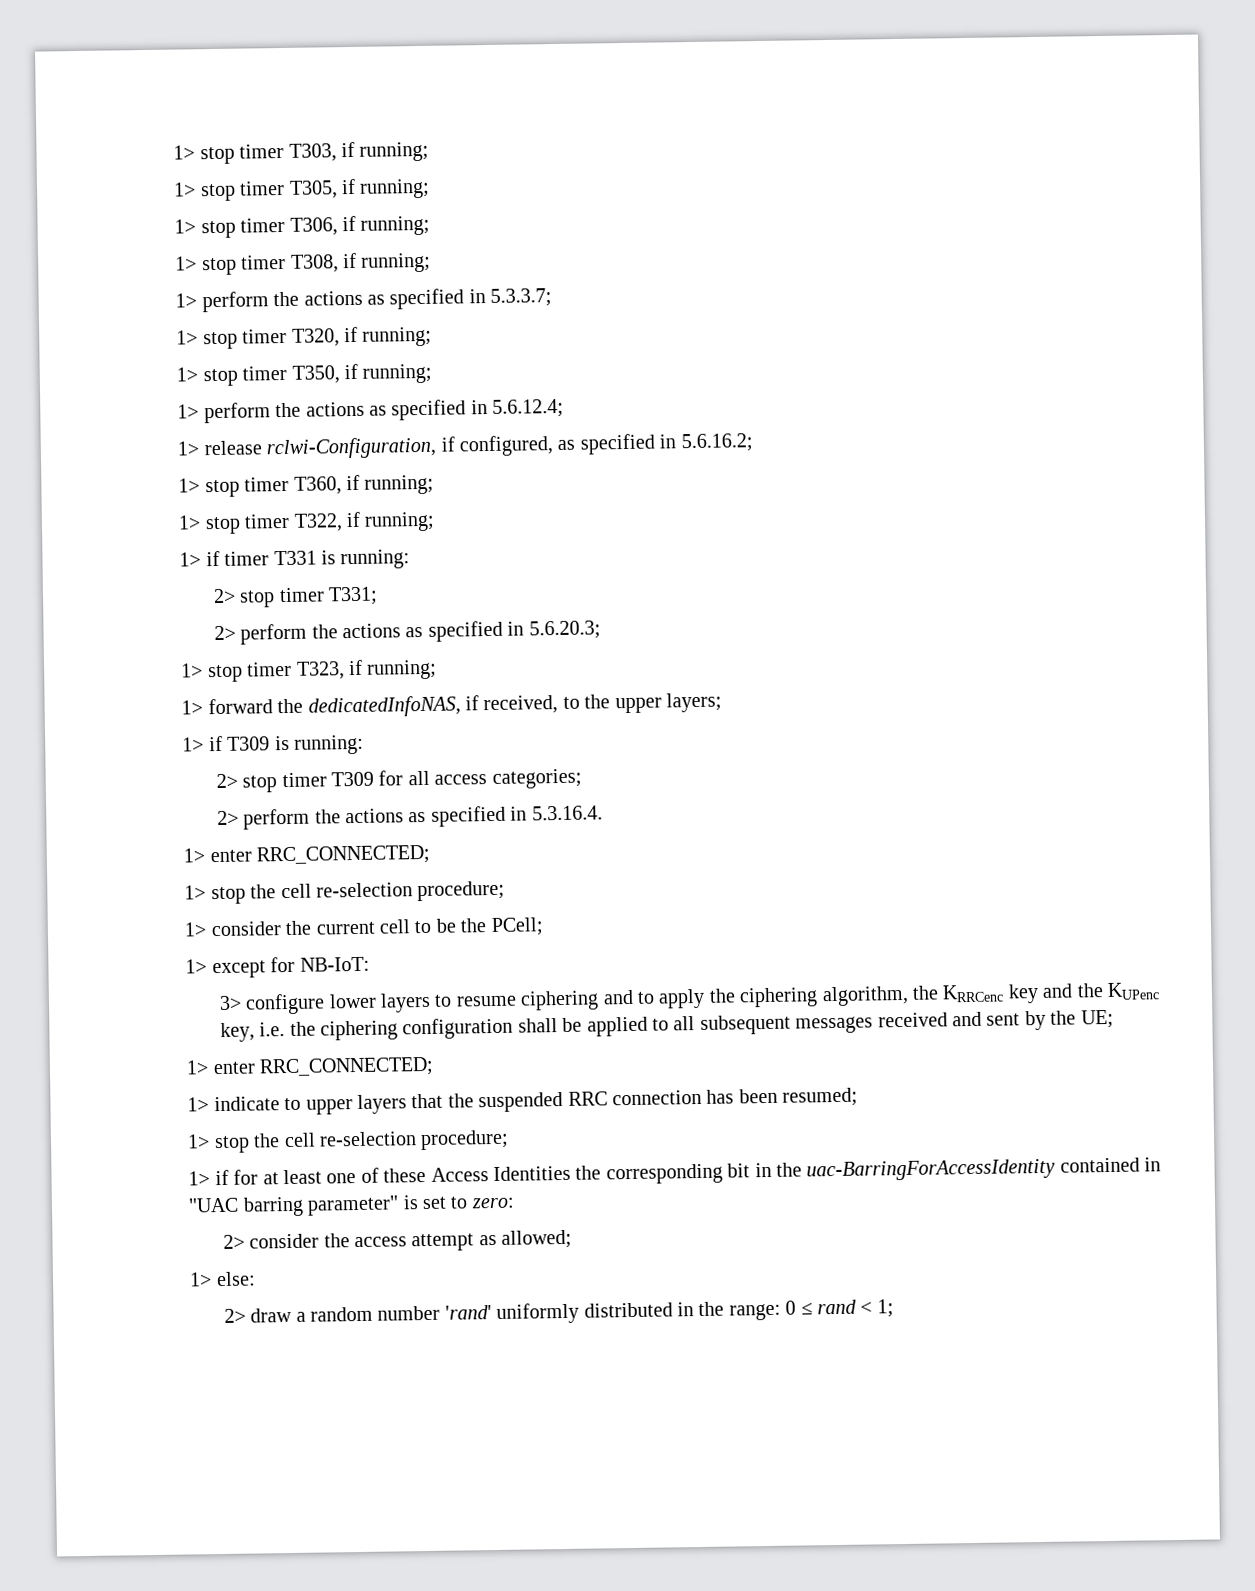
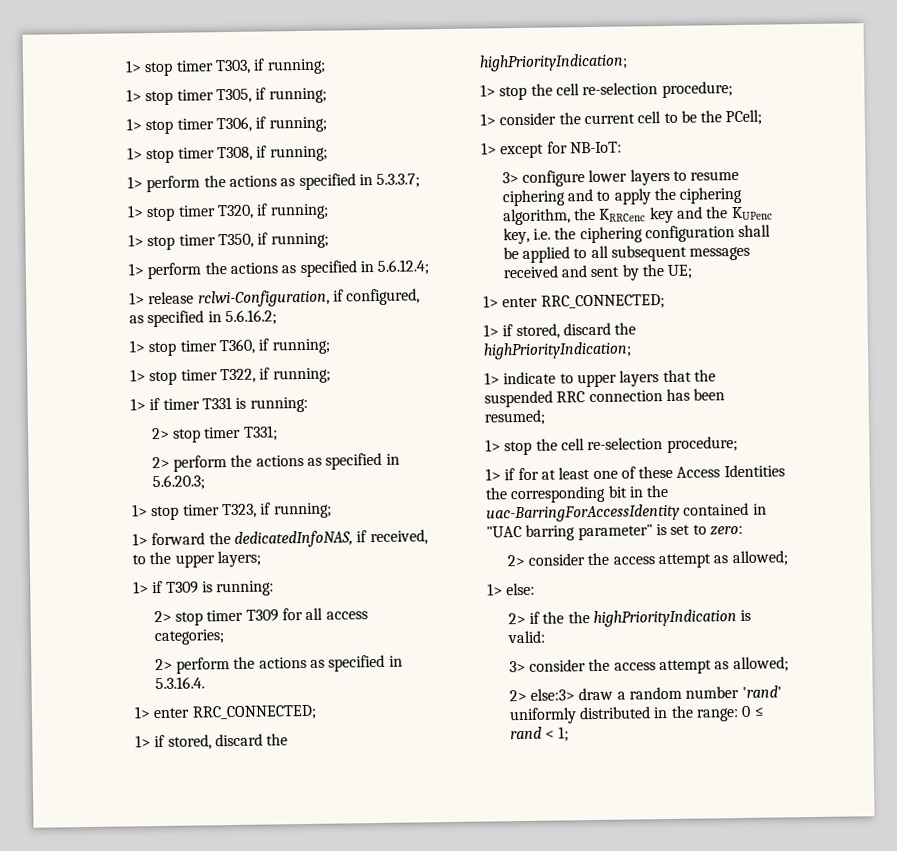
(431, 855) none -> [134,733,289,750] [478,53,628,72] // 1> if stored, discard the highPriorityIndication;
(435, 1067) none -> [482,322,637,340] [482,341,632,360] // 1> if stored, discard the highPriorityIndication;
(246, 1315) none -> [529,609,752,628] [506,630,546,644] [508,656,789,675] [508,688,576,702] if the the highPriorityIndication is valid: // 3> consider the access attempt as allowed; // 2> else:3>

